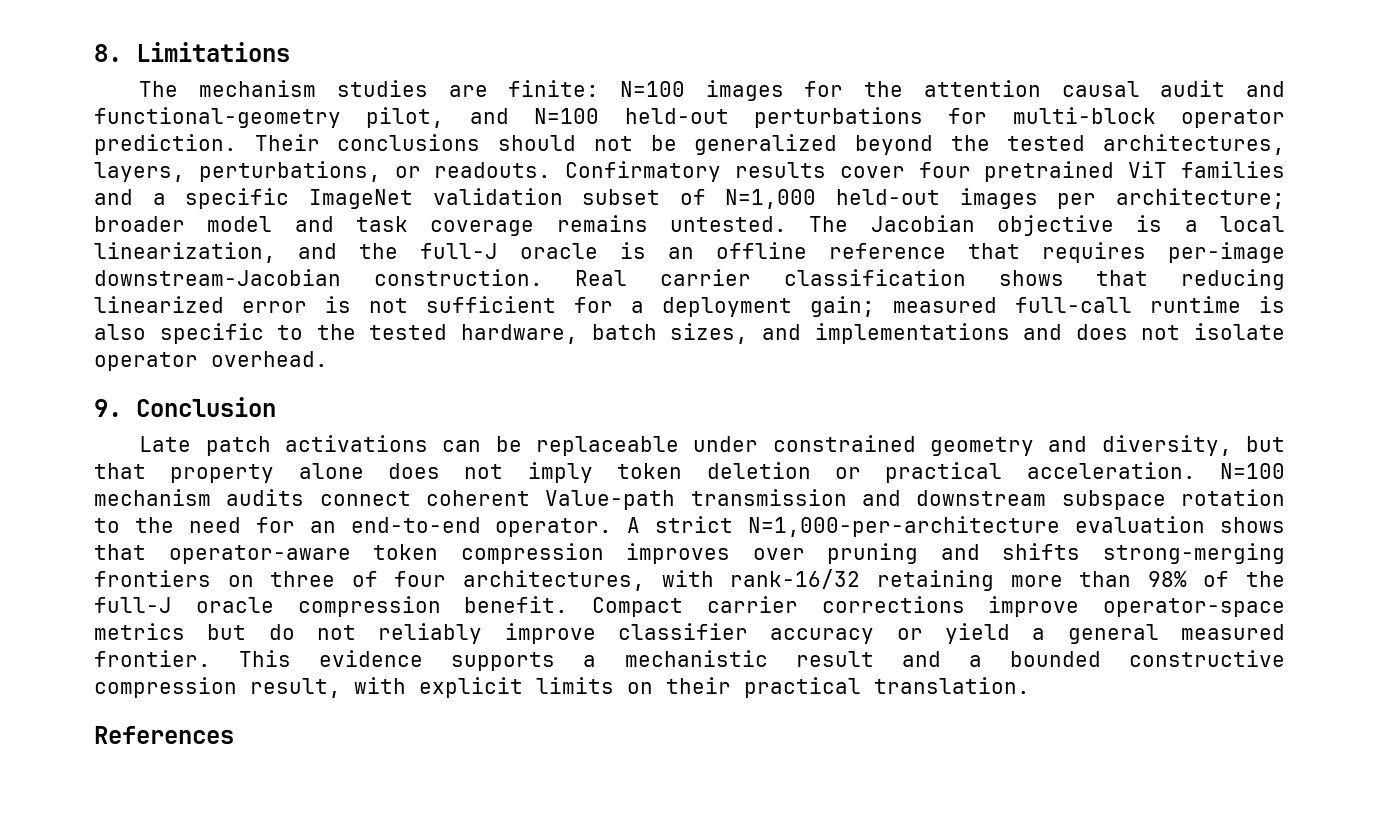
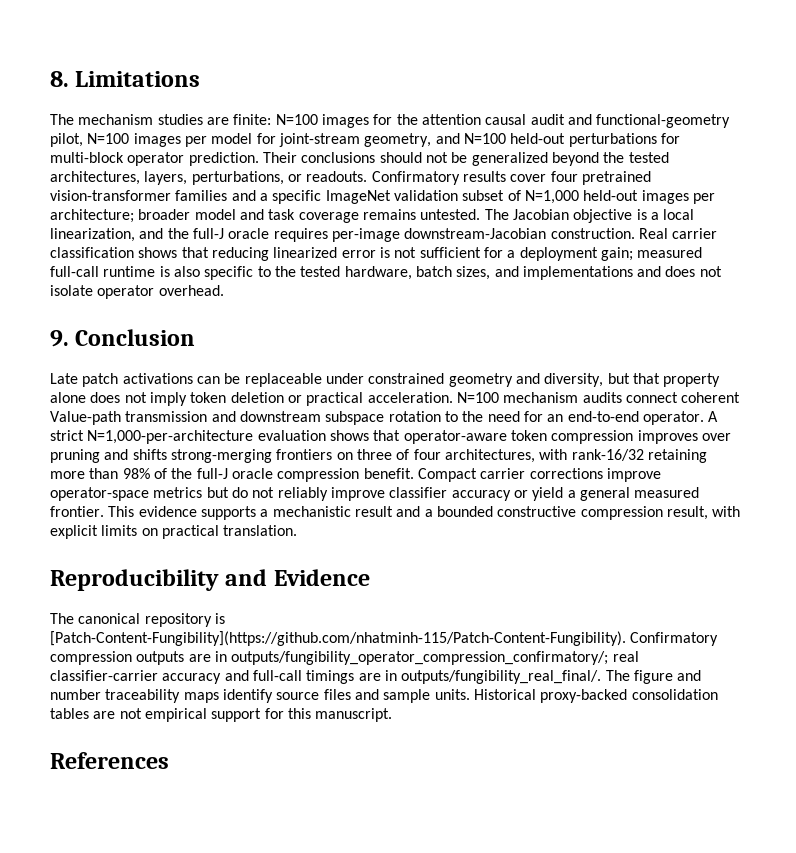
(445, 117) none -> [87,133,432,147] N=100 images per model for joint-stream geometry,
[1128,161,1168,178] ViT -> [50,190,171,201] vision-transformer
[620,242,1020,259] is an offline reference that -> (270, 233) none
[666,677,731,694] their -> (158, 532) none
(1030, 685) none -> [50,569,370,591] [50,613,225,627] [50,631,719,646] [50,651,639,665] [50,670,702,684] [50,689,718,703] [50,708,393,722] // Reproducibility and Evidence // The canonical repository is [Patch-Content-Fungibility](https://github.com/nhatminh-115/Patch-Content-Fungibility). Confirmatory compression outputs are in outputs/fungibility_operator_compression_confirmatory/; real classifier-carrier accuracy and full-call timings are in outputs/fungibility_real_final/. The figure and number traceability maps identify source files and sample units. Historical proxy-backed consolidation tables are not empirical support for this manuscript.

